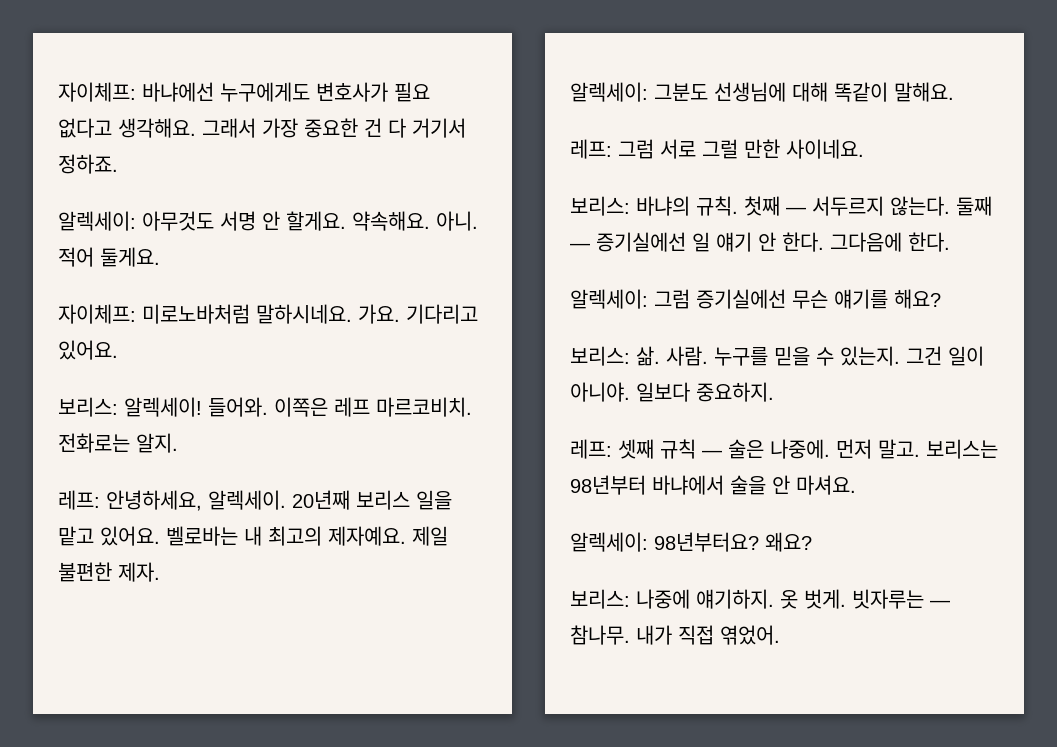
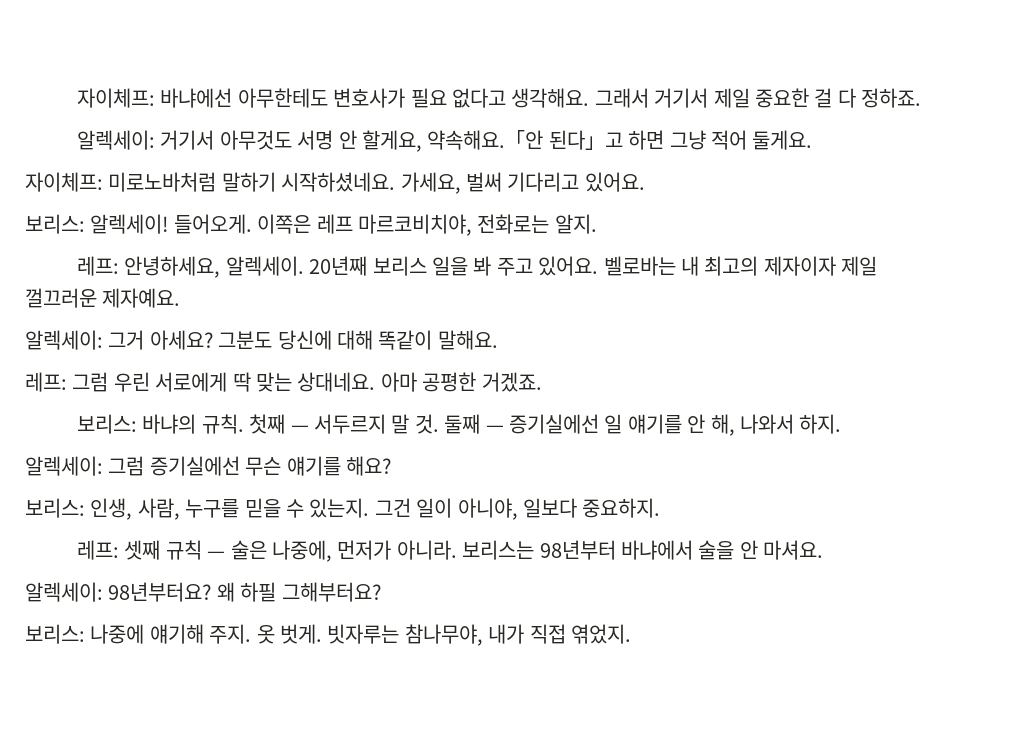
[220,82,310,102] 누구에게도 -> [237,88,328,108] 아무한테도
[262,118,466,138] 가장 중요한 건 다 거기서 -> [654,88,856,108] 거기서 제일 중요한 걸 다
(136, 221) none -> [160,130,215,150] 거기서
[286,211,478,231] 할게요. 약속해요. 아니. -> [361,130,706,152] 할게요, 약속해요.「안 된다」고 하면 그냥
[256,304,400,324] 말하시네요. 가요. -> [221,172,502,194] 말하기 시작하셨네요. 가세요, 벌써
[208,397,268,417] 들어와. -> [173,214,252,234] 들어오게.
[376,397,472,417] 마르코비치. -> [358,214,472,236] 마르코비치야,
[58,526,94,546] 맡고 -> [473,256,533,276] 봐 주고
[328,526,448,546] [58,562,160,582] [570,82,786,102] 제자예요. 제일 불편한 제자. // 알렉세이: 그분도 선생님에 -> [763,256,878,276] [25,288,181,308] [25,330,332,350] 제자이자 제일 껄끄러운 제자예요. // 알렉세이: 그거 아세요? 그분도 당신에
[660,139,864,159] 서로 그럴 만한 사이네요. -> [113,372,542,392] 우린 서로에게 딱 맞는 상대네요. 아마 공평한 거겠죠.
[890,196,950,216] 않는다. -> [391,414,439,434] 말 것.
[716,232,950,252] 얘기 안 한다. 그다음에 한다. -> [627,414,842,436] 얘기를 안 해, 나와서 하지.
[636,346,708,366] 삶. 사람. -> [90,498,180,520] 인생, 사람,
[570,382,630,402] 아니야. -> [457,498,518,520] 아니야,
[770,439,920,459] 나중에. 먼저 말고. -> [271,540,457,562] 나중에, 먼저가 아니라.
[765,532,812,552] 왜요? -> [216,582,381,602] 왜 하필 그해부터요?
[696,589,774,609] 얘기하지. -> [149,624,252,644] 얘기해 주지.
[930,600,950,607] [570,625,630,645] — 참나무. -> [404,624,483,646] 참나무야,
[720,625,780,645] 엮었어. -> [570,624,631,644] 엮었지.

